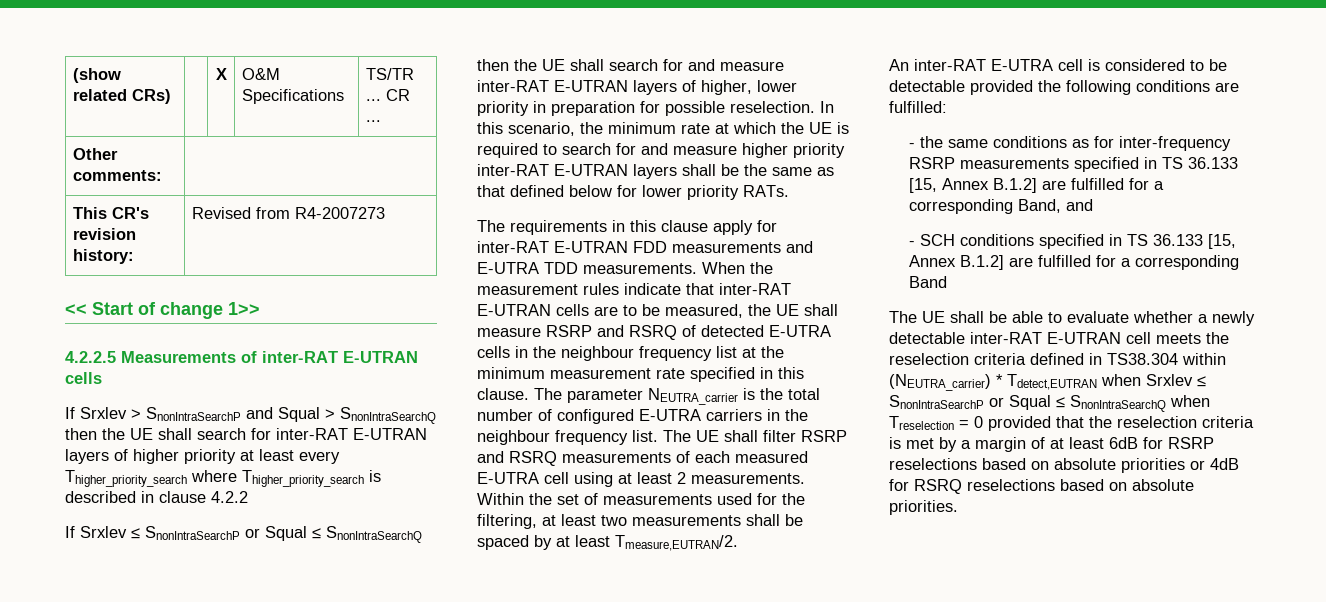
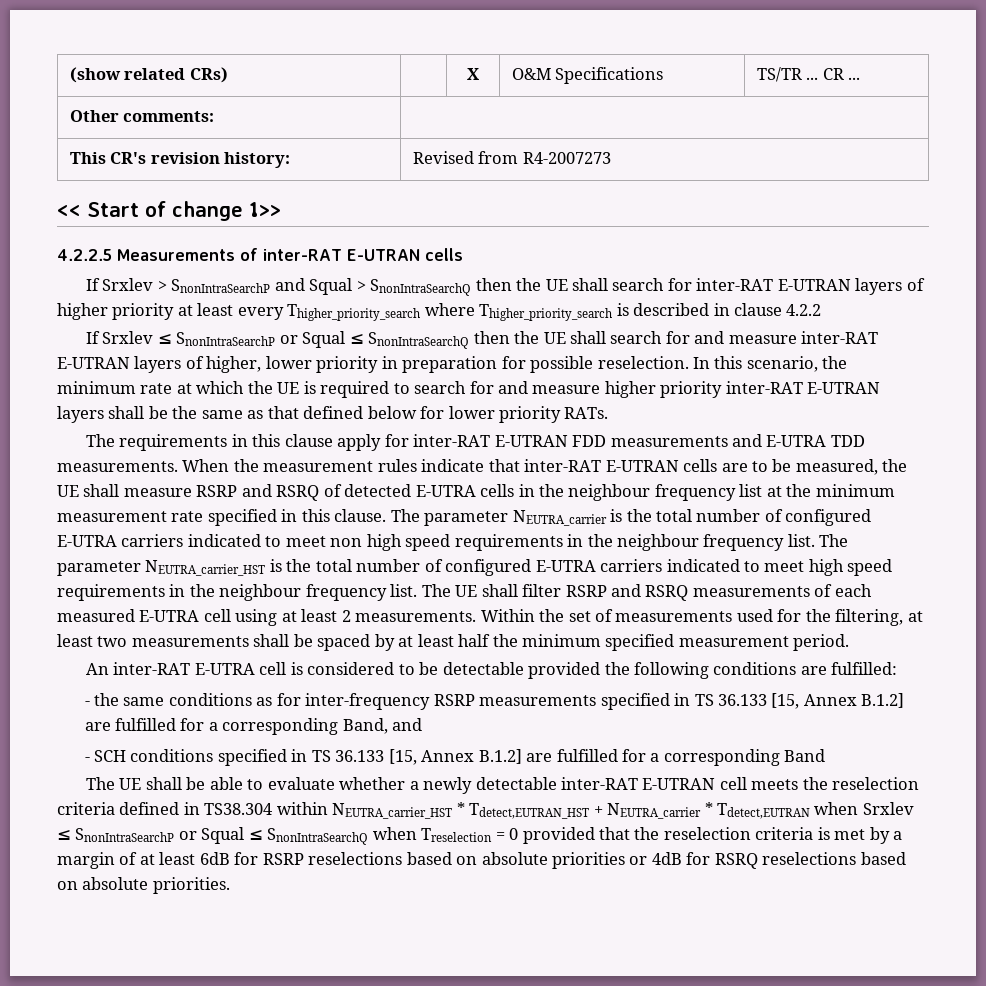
(762, 415) none -> [187,534,849,551] [57,559,893,576] [57,584,165,601] indicated to meet non high speed requirements in the neighbour frequency list. The parameter NEUTRA_carrier_HST is the total number of configured E-UTRA carriers indicated to meet high speed requirements
[615,535,738,551] Tmeasure,EUTRAN/2. -> [458,634,850,651] half the minimum specified measurement period.
[889,374,991,391] (NEUTRA_carrier) -> [332,802,702,819] NEUTRA_carrier_HST * Tdetect,EUTRAN_HST + NEUTRA_carrier

